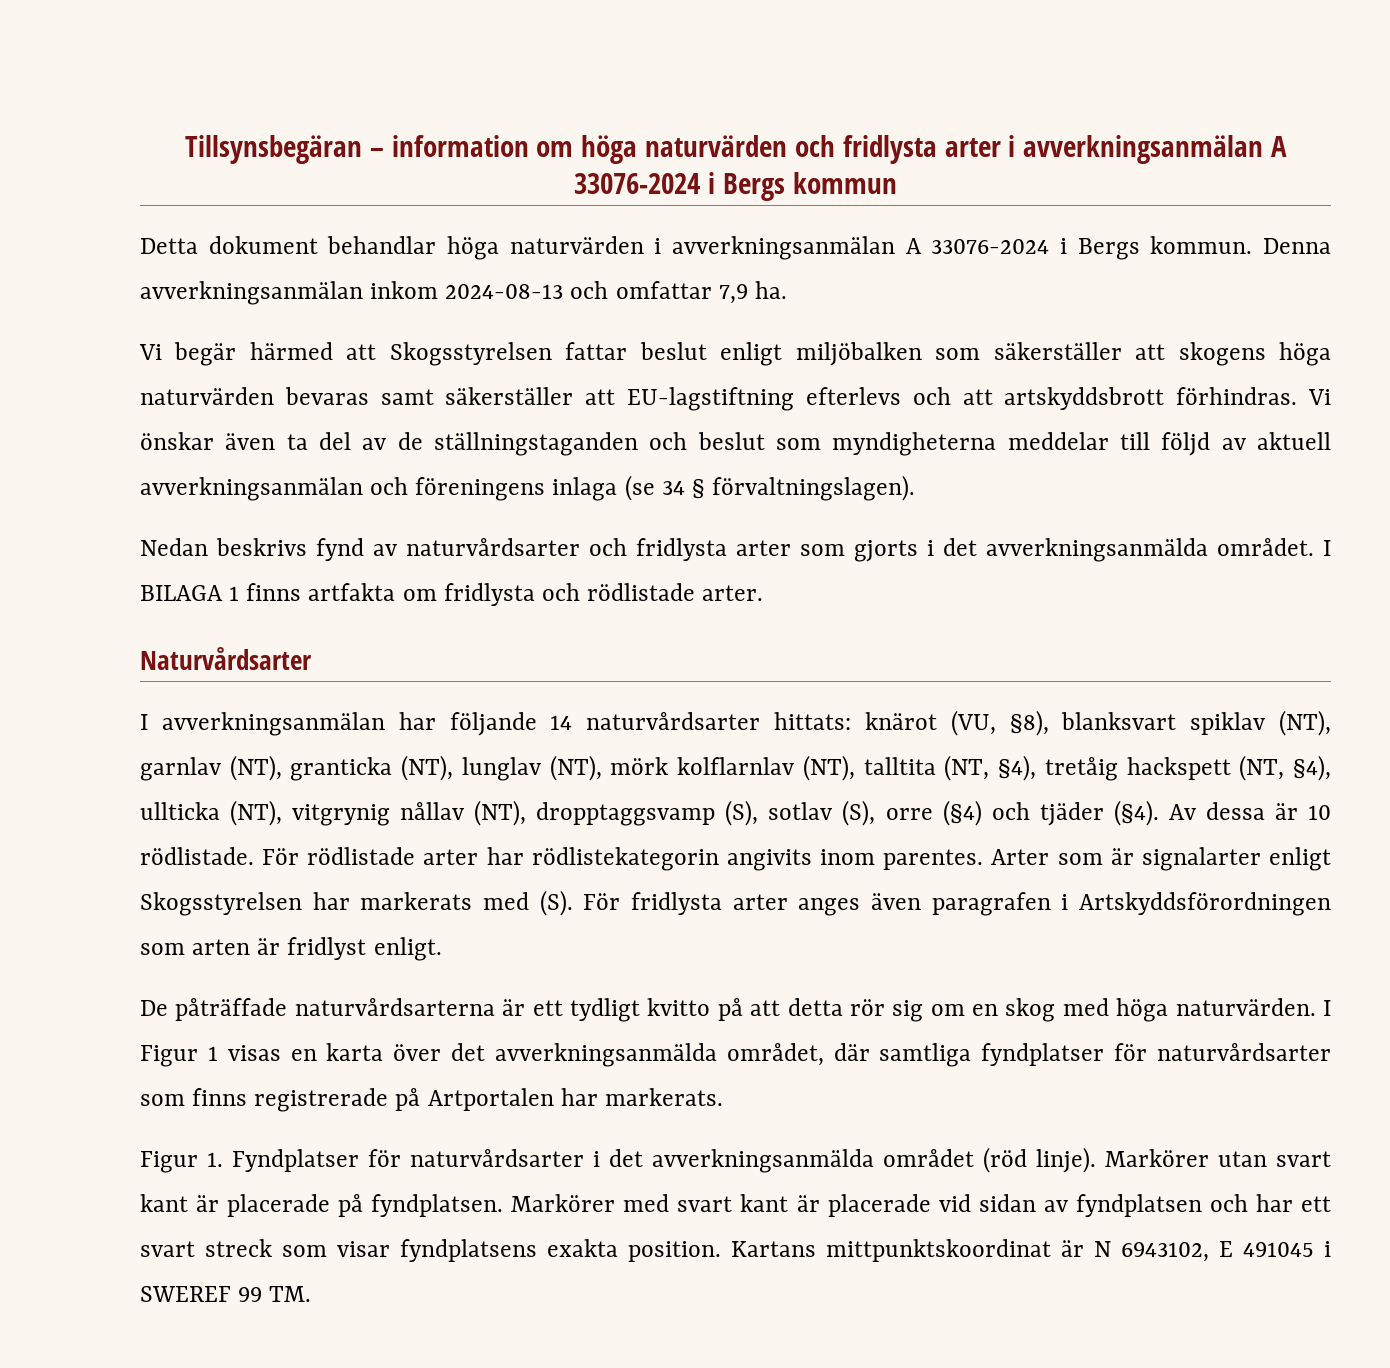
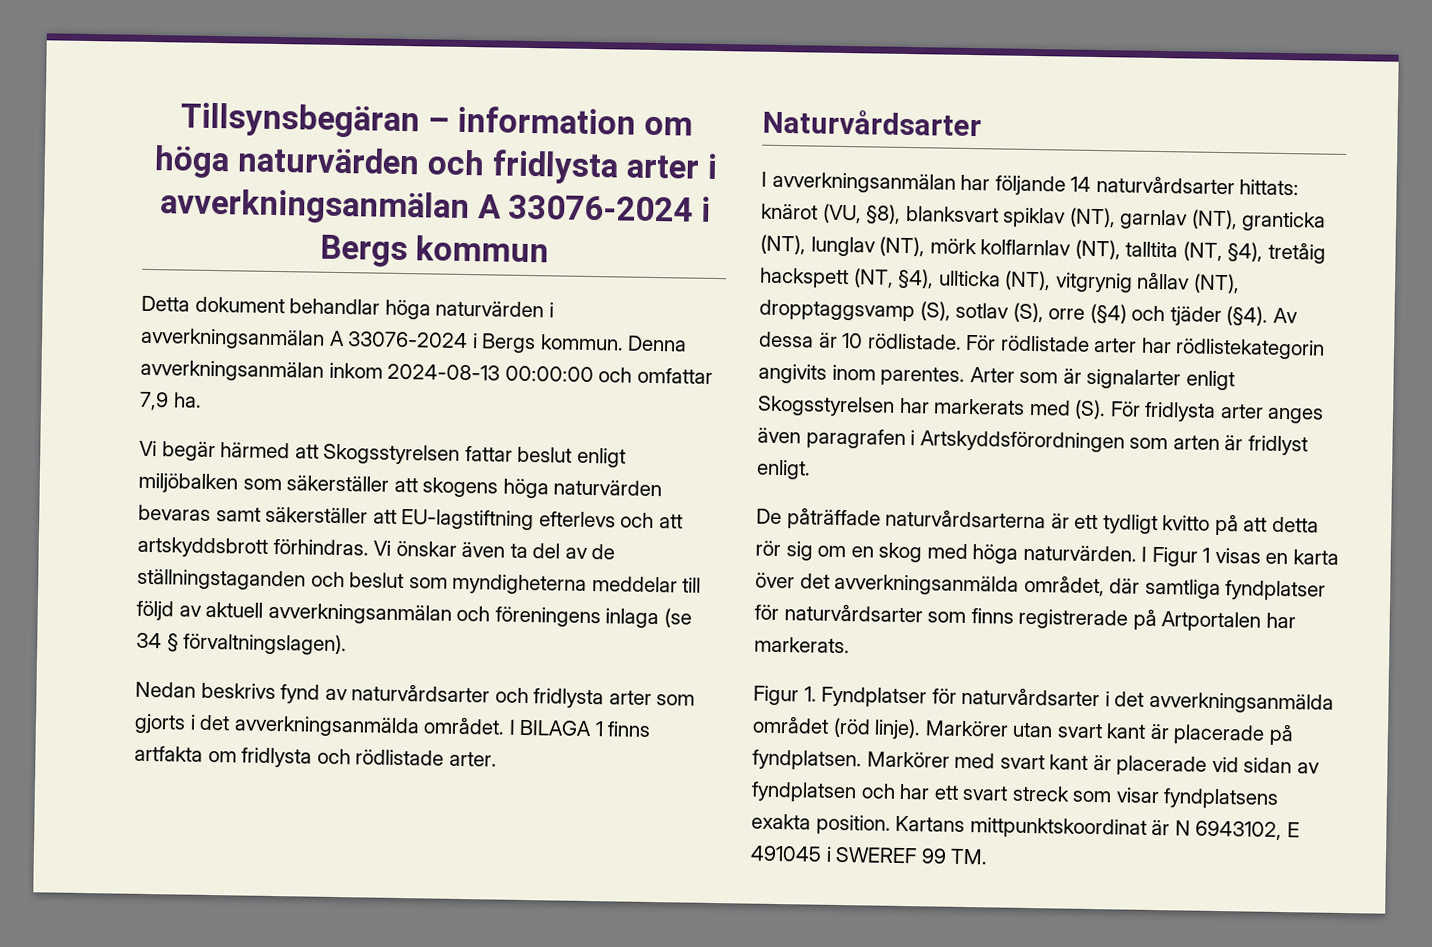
(564, 291) none -> [504,365,594,383] 00:00:00

